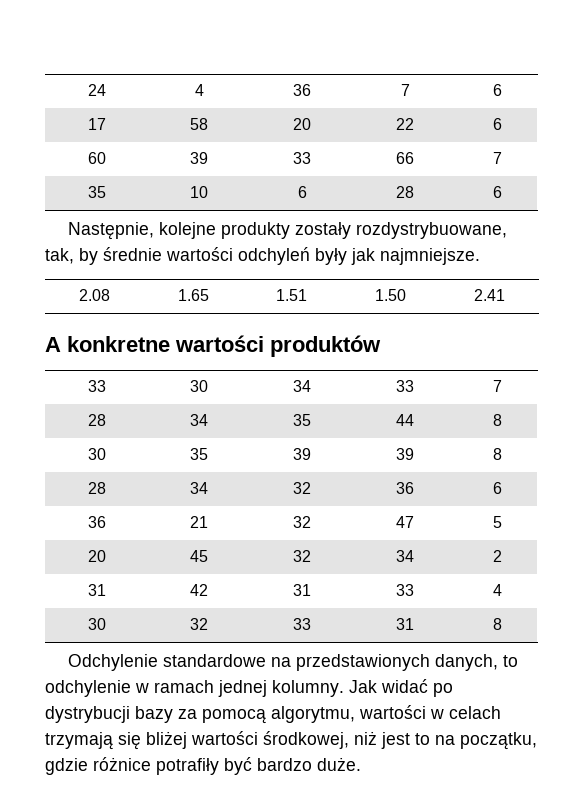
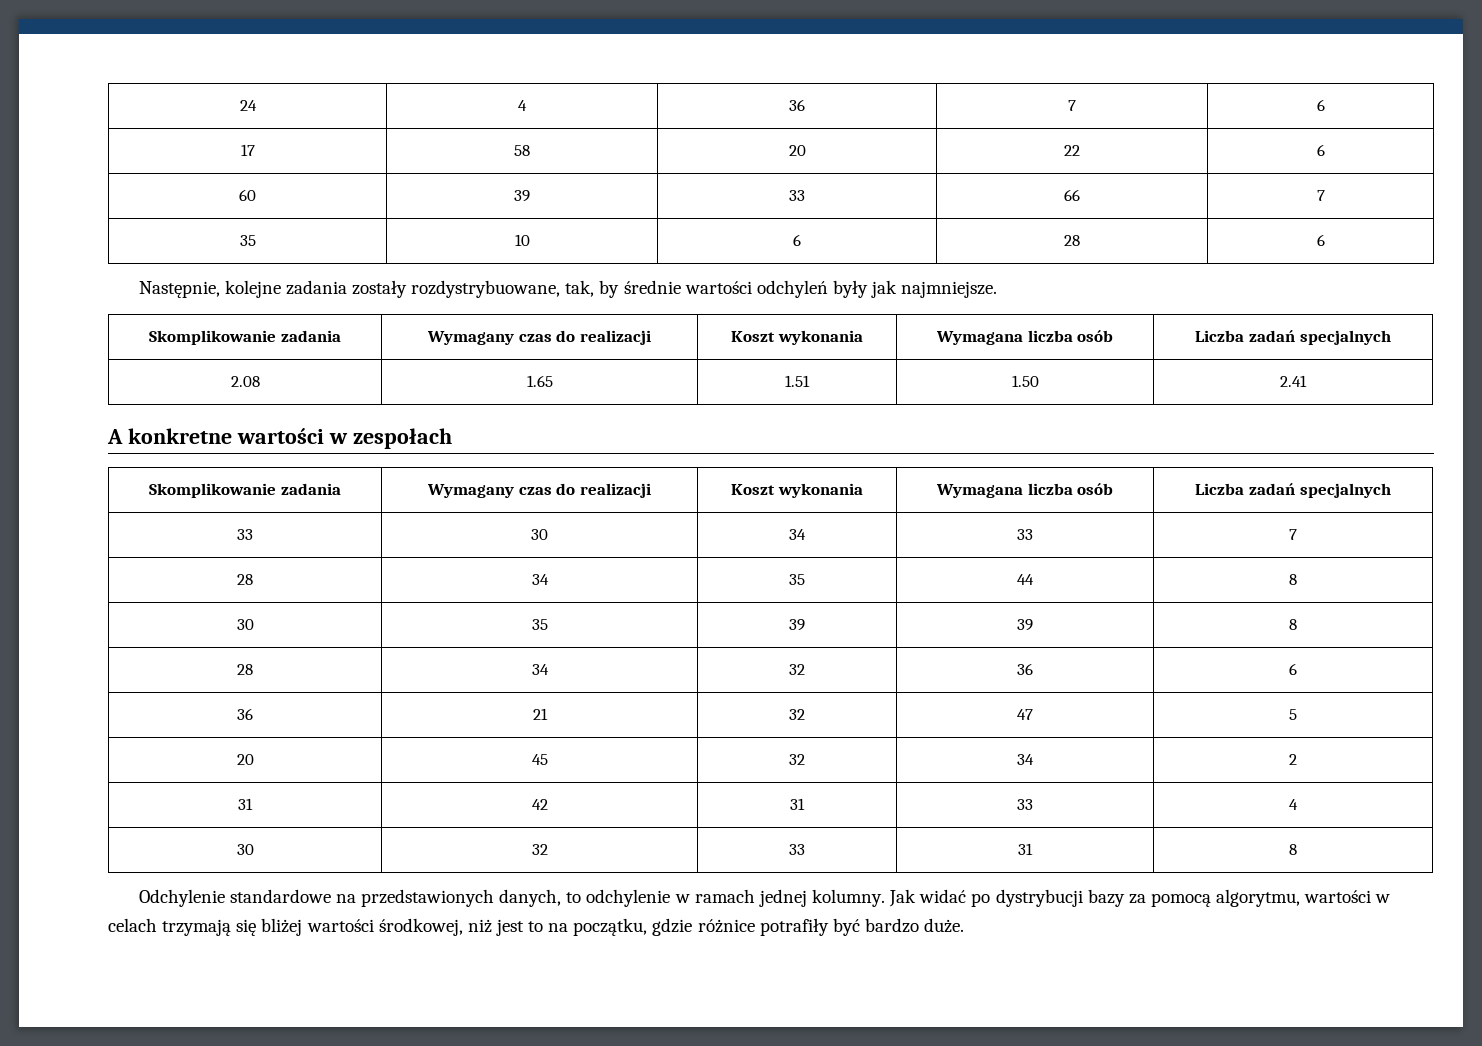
[221,222,291,239] produkty -> [285,280,347,295] zadania
(480, 256) none -> [149,330,341,345] [427,330,651,345] [731,330,863,345] [935,330,1114,345] [1195,330,1391,345] // Skomplikowanie zadania | Wymagany czas do realizacji | Koszt wykonania | Wymagana liczba osób | Liczba zadań specjalnych
[270,335,381,357] produktów -> [328,428,452,449] [149,483,341,498] [427,483,651,498] [731,483,863,498] [935,483,1114,498] [1195,483,1391,498] w zespołach // Skomplikowanie zadania | Wymagany czas do realizacji | Koszt wykonania | Wymagana liczba osób | Liczba zadań specjalnych

